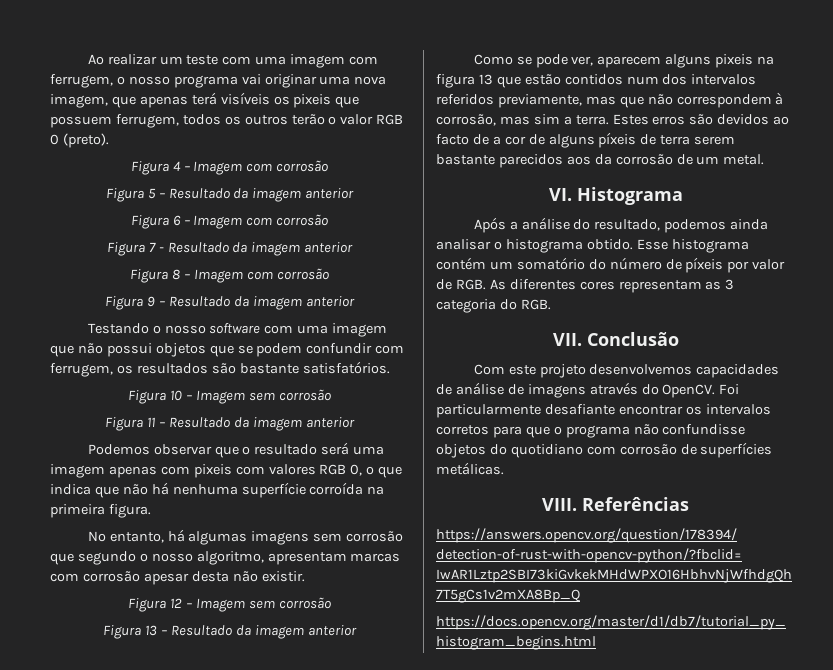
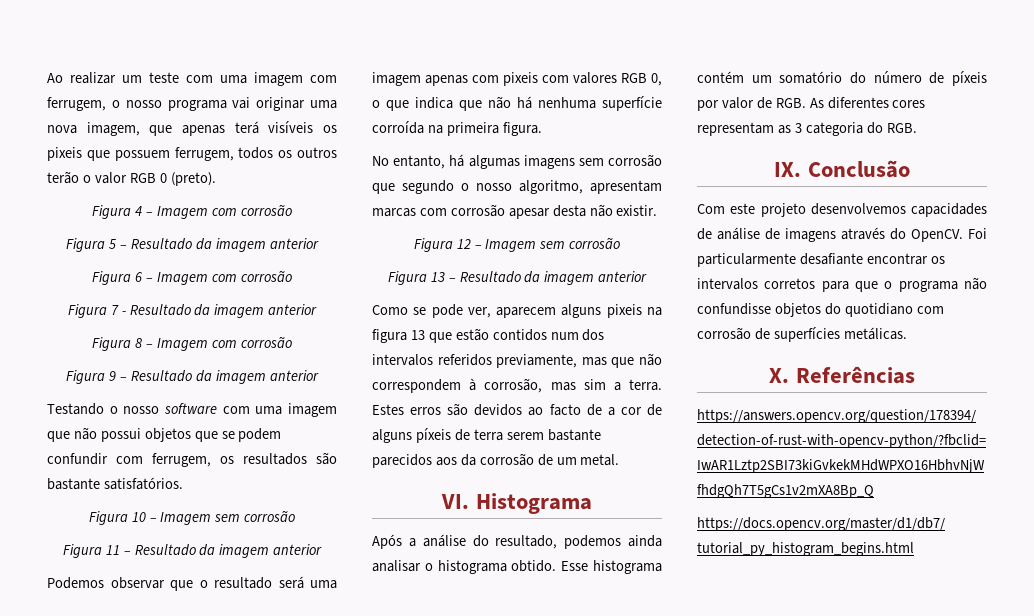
[552,333,582,346] VII. -> [774,162,802,177] IX.
[542,498,577,511] VIII. -> [769,368,790,383] X.

